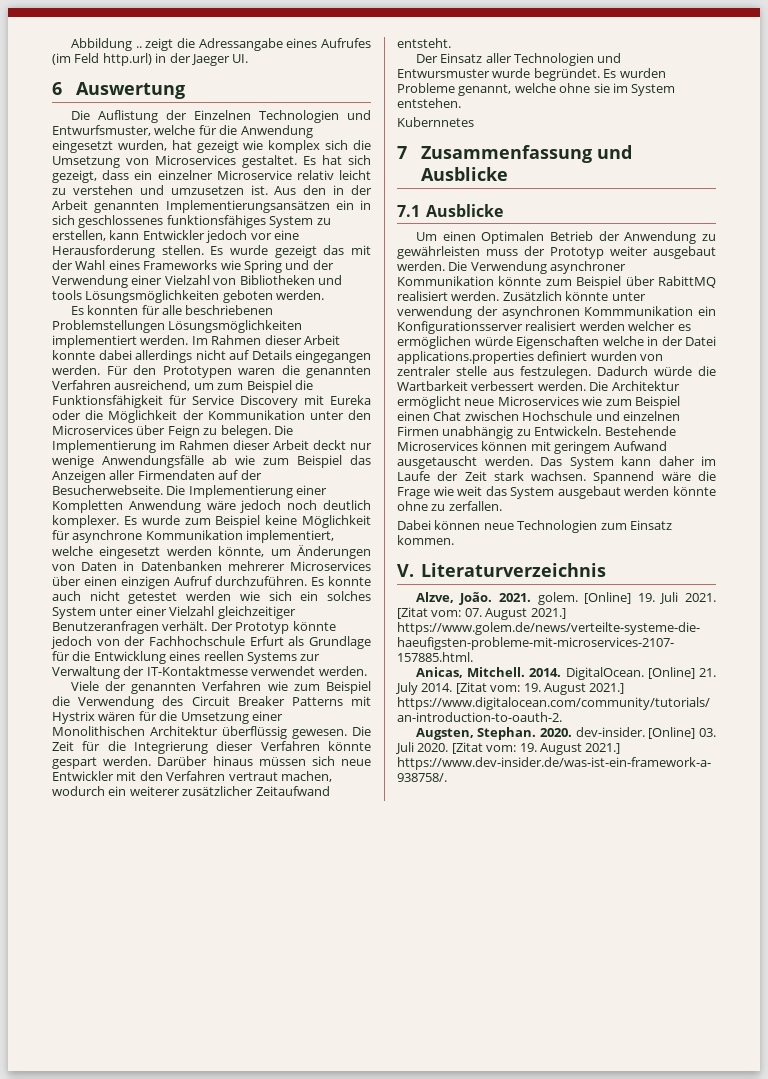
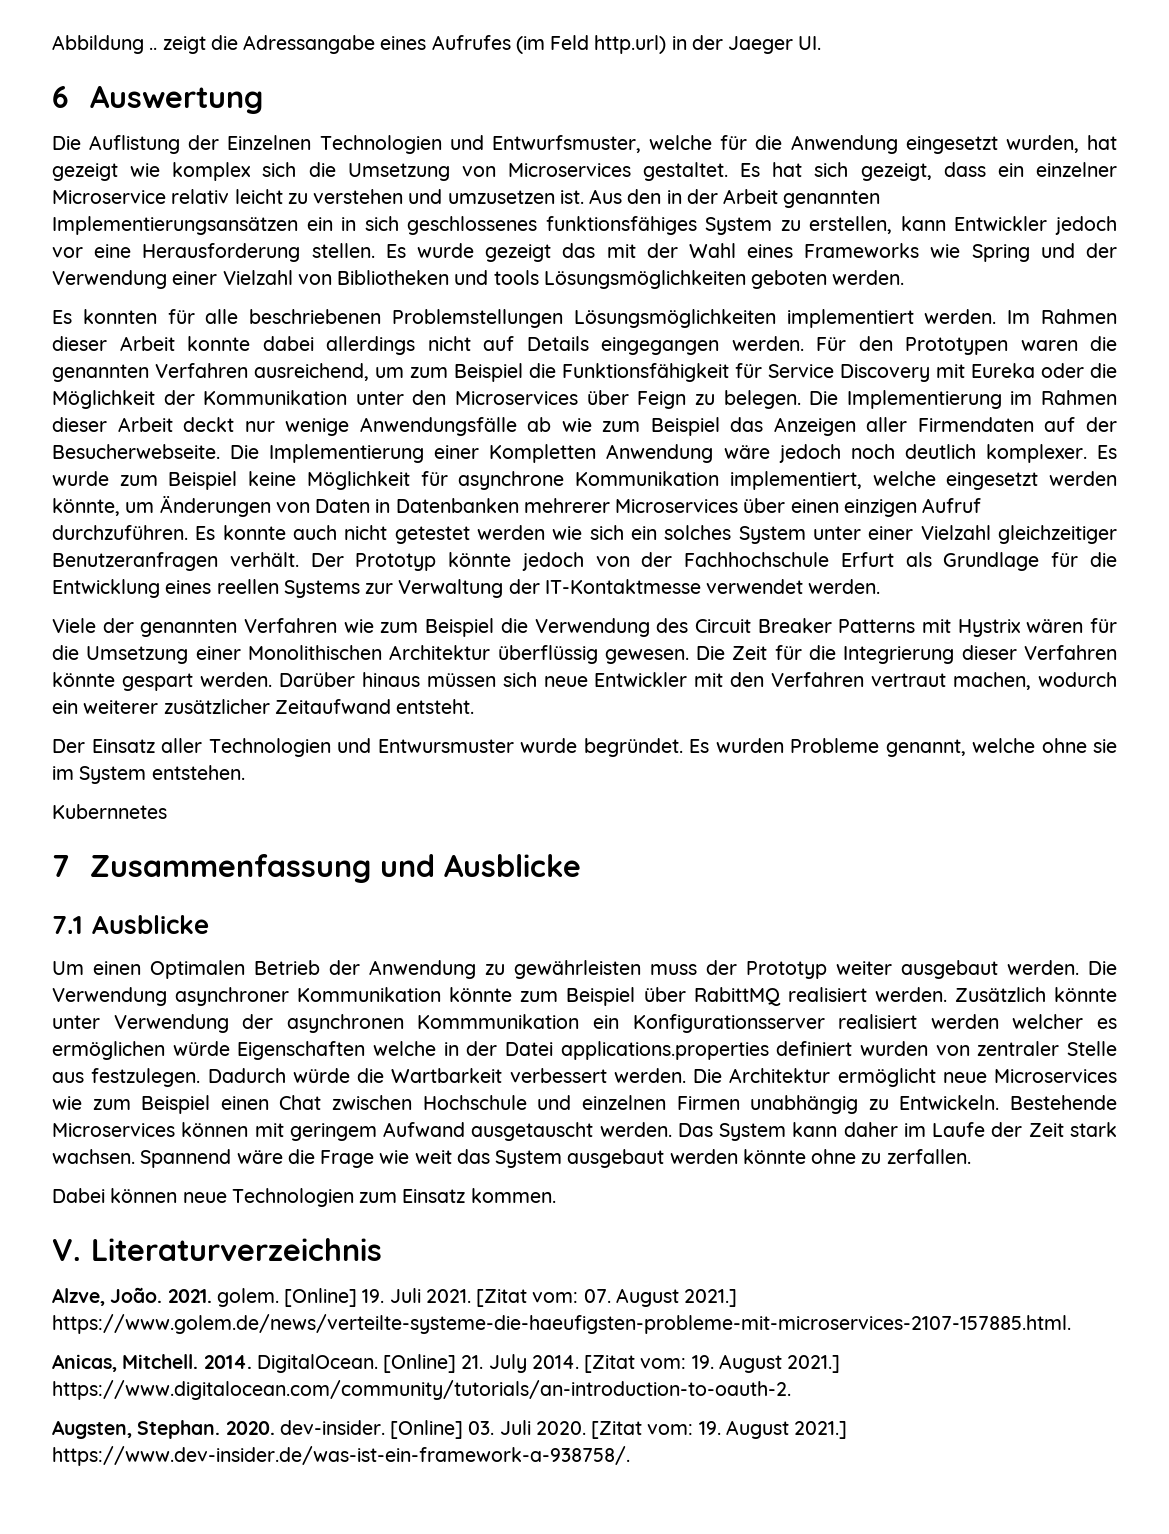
[397,306,472,319] verwendung -> [113,1014,229,1033] Verwendung
[456,366,487,376] stelle -> [1067,1041,1117,1056] Stelle

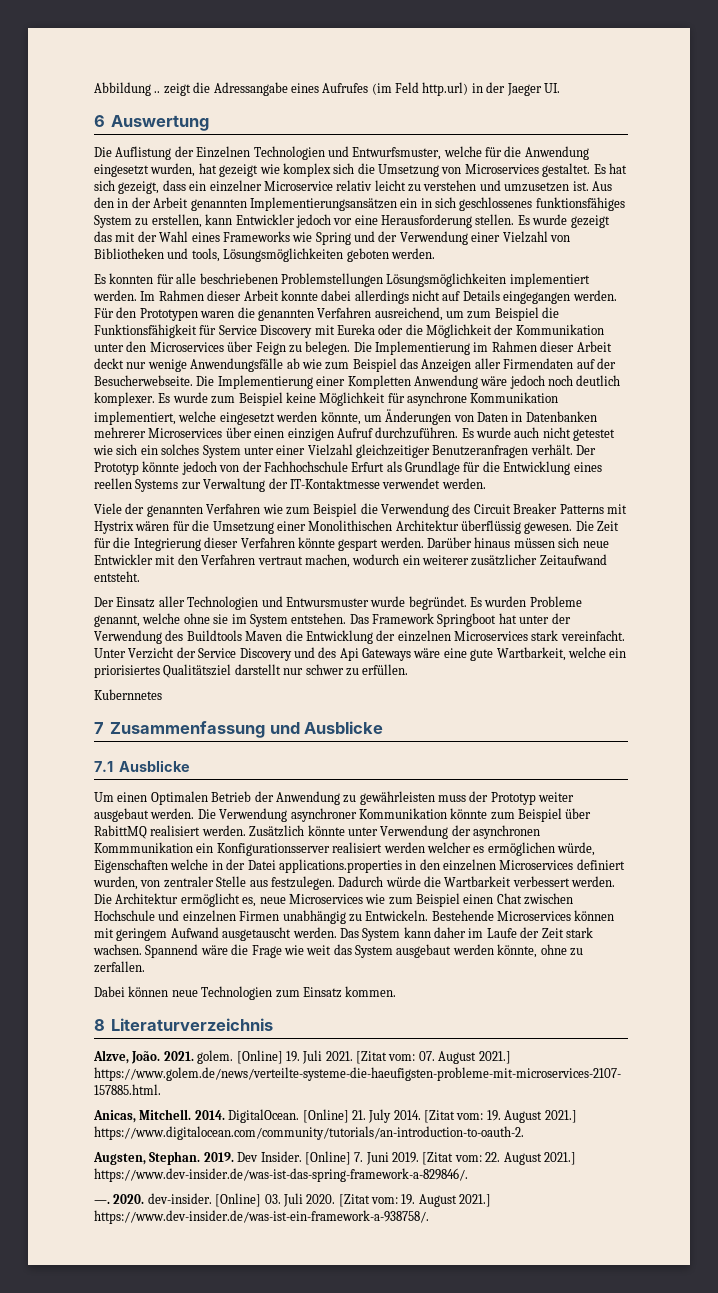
[493,270,539,285] tools -> [191,248,220,262] tools,
[222,525,286,540] konnte -> [476,427,511,438] wurde
[476,525,545,540] werden -> (616, 435) none
(245, 772) none -> [349,613,571,627] [94,630,625,644] [94,647,627,661] [94,664,409,678] Das Framework Springboot hat unter der Verwendung des Buildtools Maven die Entwicklung der einzelnen Microservices stark vereinfacht. Unter Verzicht der Service Discovery und des Api Gateways wäre eine gute Wartbarkeit, welche ein priorisiertes Qualitätsziel darstellt nur schwer zu erfüllen.
[172,1041,230,1056] würde -> [557,842,595,856] würde,
[776,1041,928,1056] definiert wurden -> [405,859,625,871] [93,876,138,890] in den einzelnen Microservices definiert wurden,
(936, 1077) none -> [242,897,257,907] es,
[742,1149,806,1164] könnte -> [497,944,538,958] könnte,
[52,1239,81,1261] V. -> [94,1019,105,1031] 8
(221, 1429) none -> [203,1151,576,1165] [94,1168,468,1182] [94,1200,110,1204] 2019. Dev Insider. [Online] 7. Juni 2019. [Zitat vom: 22. August 2021.] https://www.dev-insider.de/was-ist-das-spring-framework-a-829846/. // —.

